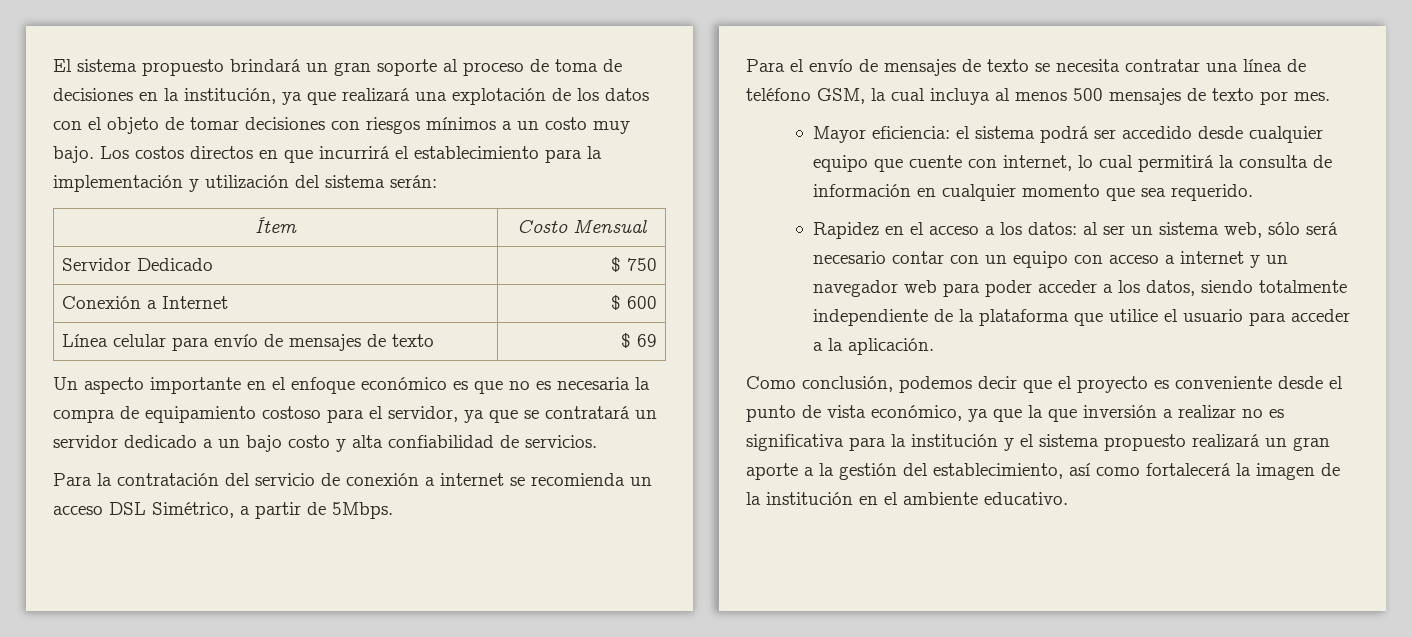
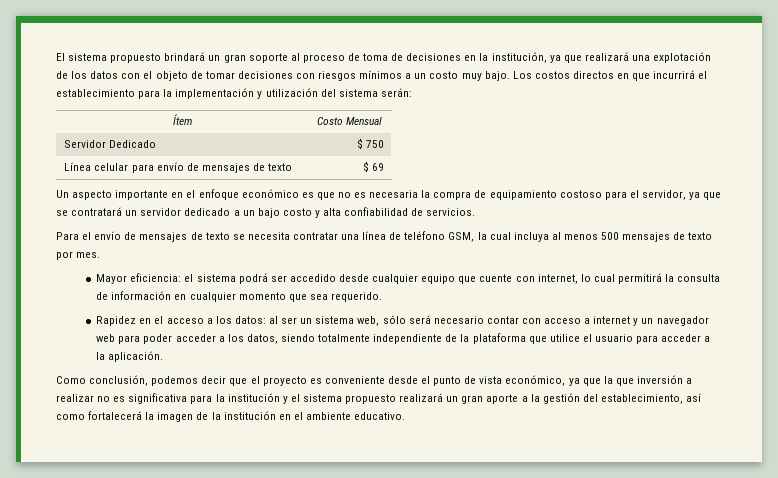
[61,296,228,309] [611,295,658,311] // Conexión a Internet | $ 600 -> (384, 144) none
[53,473,652,486] [53,502,393,519] // Para la contratación del servicio de conexión a internet se recomienda un acceso DSL Simétrico, a partir de 5Mbps. -> (476, 212) none
[984,251,1103,268] un equipo con -> (541, 321) none

